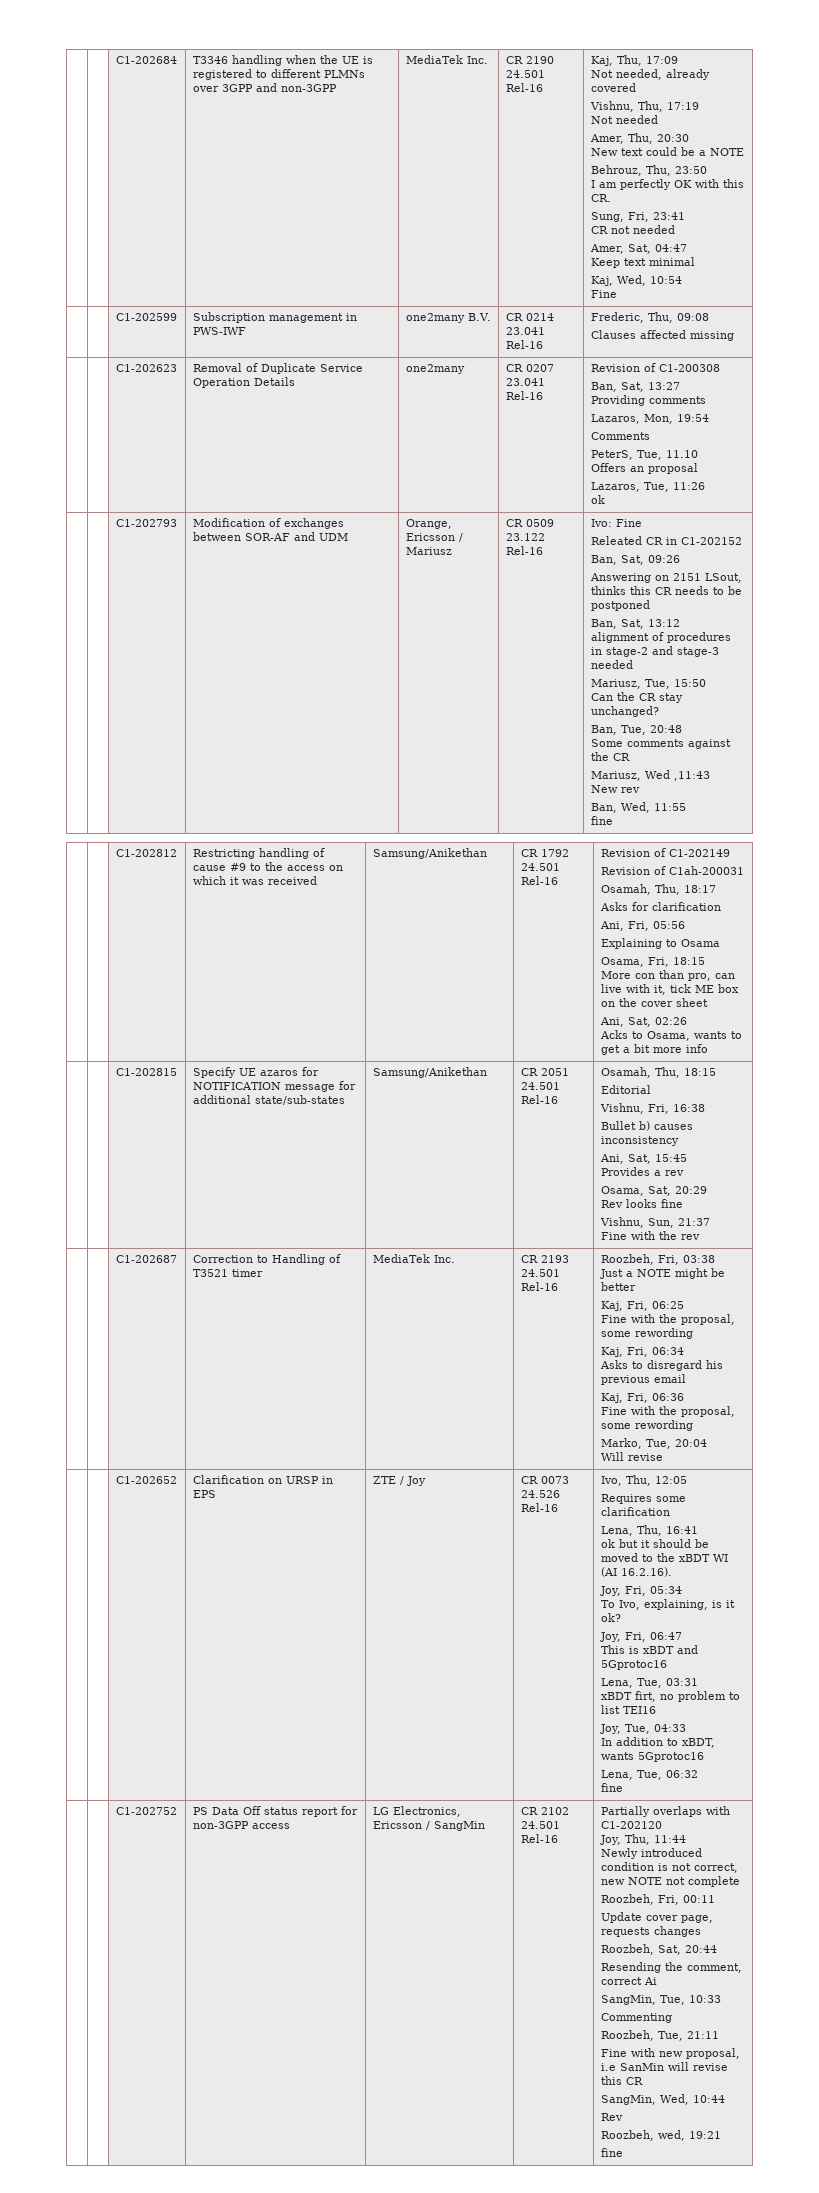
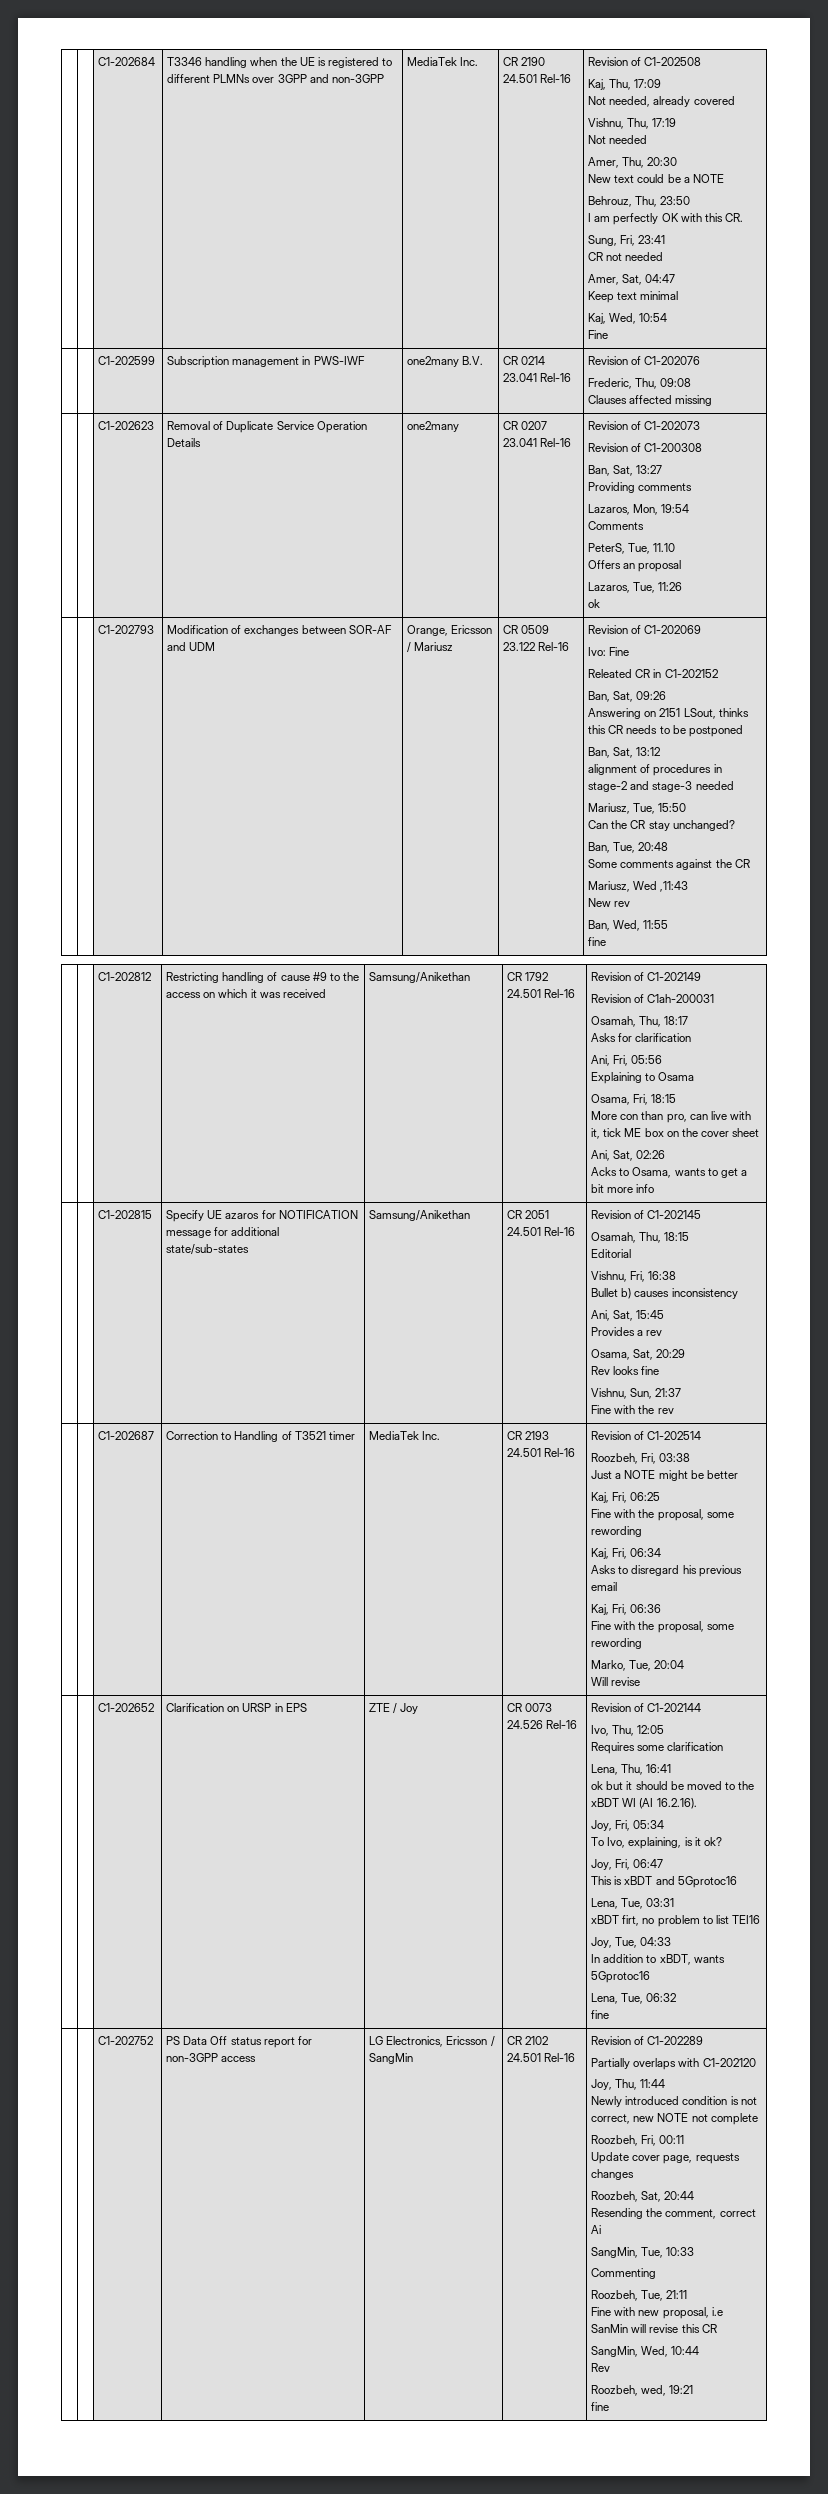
(543, 87) none -> [588,57,702,66] Revision of C1-202508 //
(543, 344) none -> [588,356,701,365] Revision of C1-202076 //
(656, 367) none -> [644,421,701,430] [588,443,642,452] C1-202073 // Revision of
(543, 550) none -> [588,625,702,634] Revision of C1-202069 //
(558, 1099) none -> [591,1210,702,1219] Revision of C1-202145 //
(558, 1286) none -> [591,1431,702,1440] Revision of C1-202514 //
(558, 1507) none -> [591,1703,702,1712] Revision of C1-202144 //
(558, 1838) none -> [591,2036,704,2045] Revision of C1-202289 //

